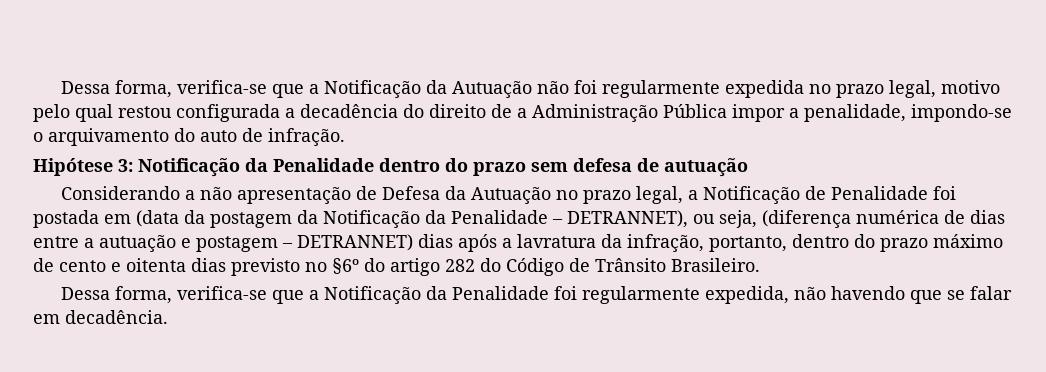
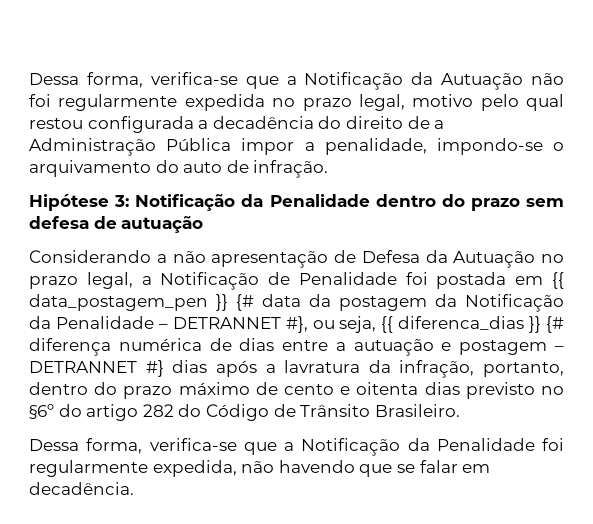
[136,210,179,227] (data -> [552,272,564,289] [29,294,301,311] {{ data_postagem_pen }} {# data
[567,210,851,228] DETRANNET), ou seja, (diferença -> [172,316,564,333] [29,338,111,356] DETRANNET #}, ou seja, {{ diferenca_dias }} {# diferença
[297,234,413,251] DETRANNET) -> [29,360,164,377] DETRANNET #}

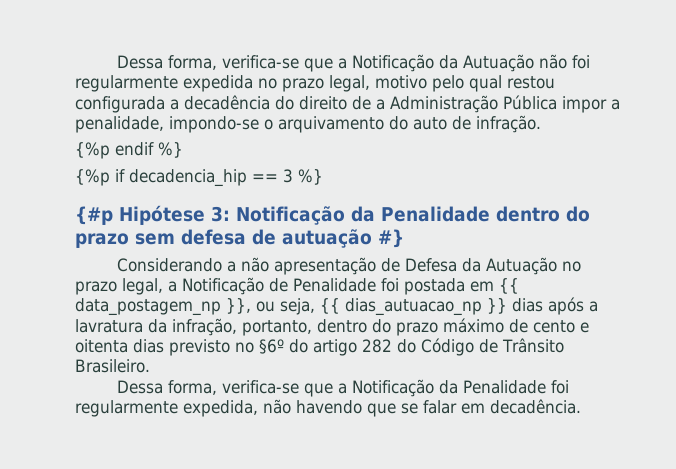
(329, 169) none -> [75,142,183,159] [75,169,323,187] [75,206,113,225] {%p endif %} // {%p if decadencia_hip == 3 %} // {#p
(204, 224) none -> [378,229,404,248] #}
[29,294,564,312] [29,316,564,333] [29,338,564,356] [29,360,164,377] data_postagem_pen }} {# data da postagem da Notificação da Penalidade – DETRANNET #}, ou seja, {{ diferenca_dias }} {# diferença numérica de dias entre a autuação e postagem – DETRANNET #} -> [75,298,507,316] data_postagem_np }}, ou seja, {{ dias_autuacao_np }}

